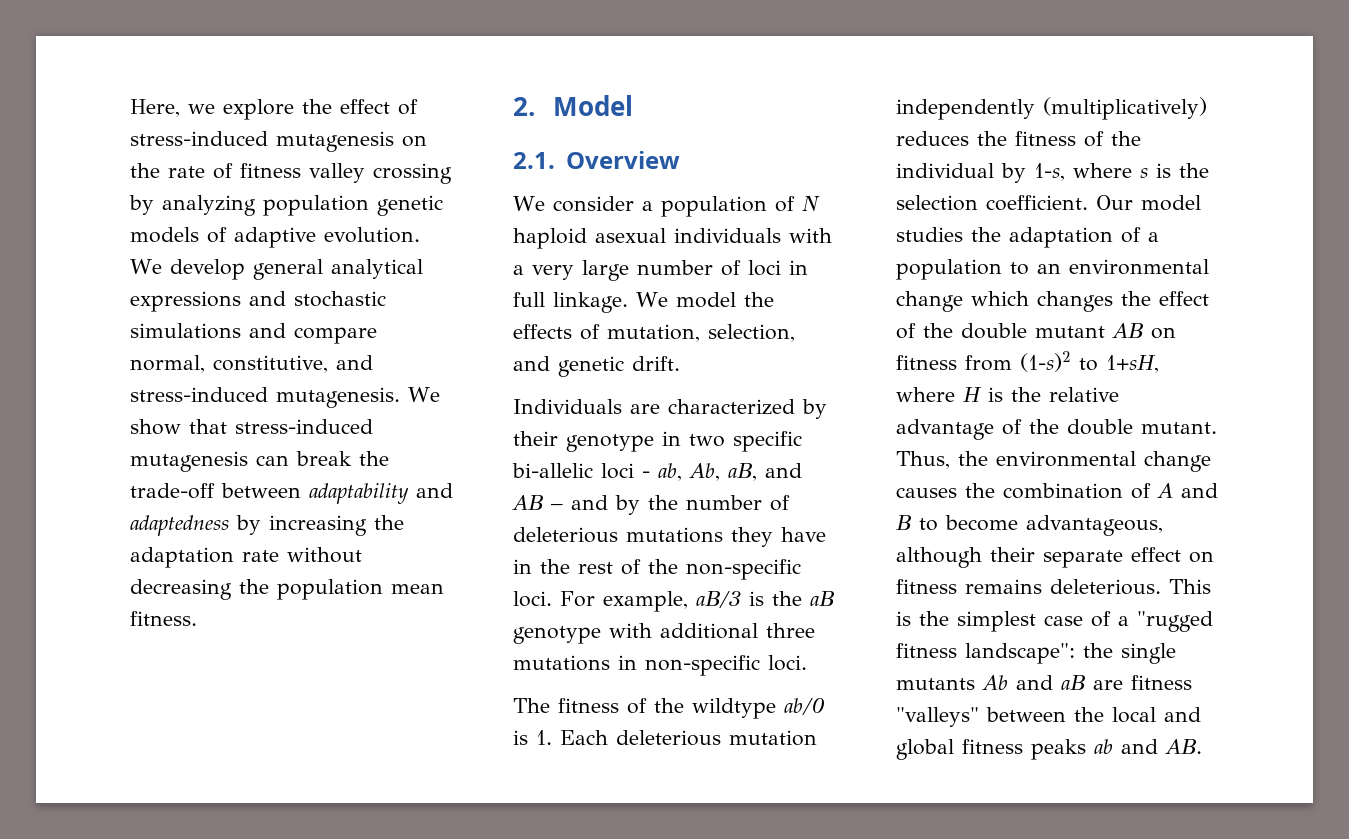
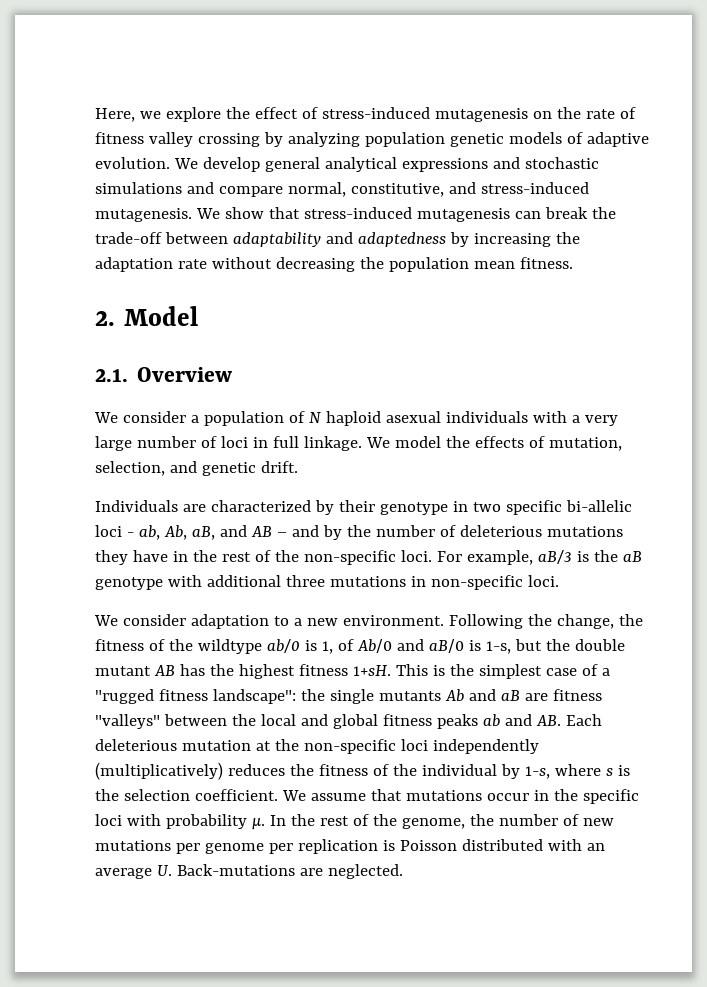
[513,698,550,713] The -> [94,614,643,629] We consider adaptation to a new environment. Following the change, the
[536,730,817,746] [896,97,1207,120] [896,131,1141,147] [896,163,1209,183] [896,195,1201,211] [896,227,1159,248] [896,259,1209,280] [896,291,1209,312] [896,323,1176,339] [896,351,1159,373] [896,387,1119,402] [896,419,1217,440] [896,451,1211,472] [896,483,1218,499] [896,515,1163,536] [896,547,1214,568] [896,579,1161,595] 1. Each deleterious mutation independently (multiplicatively) reduces the fitness of the individual by 1-s, where s is the selection coefficient. Our model studies the adaptation of a population to an environmental change which changes the effect of the double mutant AB on fitness from (1-s)2 to 1+sH, where H is the relative advantage of the double mutant. Thus, the environmental change causes the combination of A and B to become advantageous, although their separate effect on fitness remains deleterious. -> [321,639,625,654] [95,664,391,679] 1, of Ab/0 and aB/0 is 1-s, but the double mutant AB has the highest fitness 1+sH.
(1202, 746) none -> [565,714,602,726] [95,739,539,754] [95,762,630,780] [95,789,639,804] [95,814,614,830] [95,839,605,854] [95,864,403,879] Each deleterious mutation at the non-specific loci independently (multiplicatively) reduces the fitness of the individual by 1-s, where s is the selection coefficient. We assume that mutations occur in the specific loci with probability µ. In the rest of the genome, the number of new mutations per genome per replication is Poisson distributed with an average U. Back-mutations are neglected.

